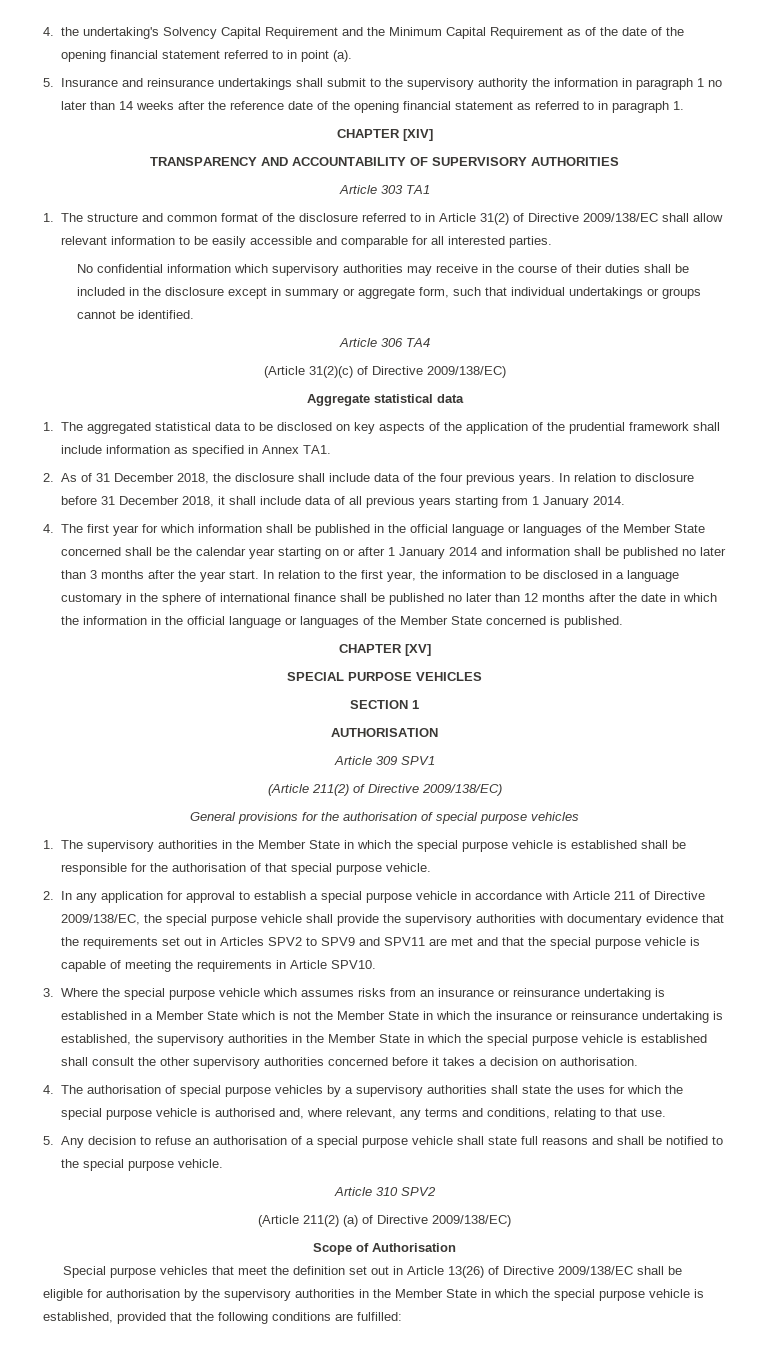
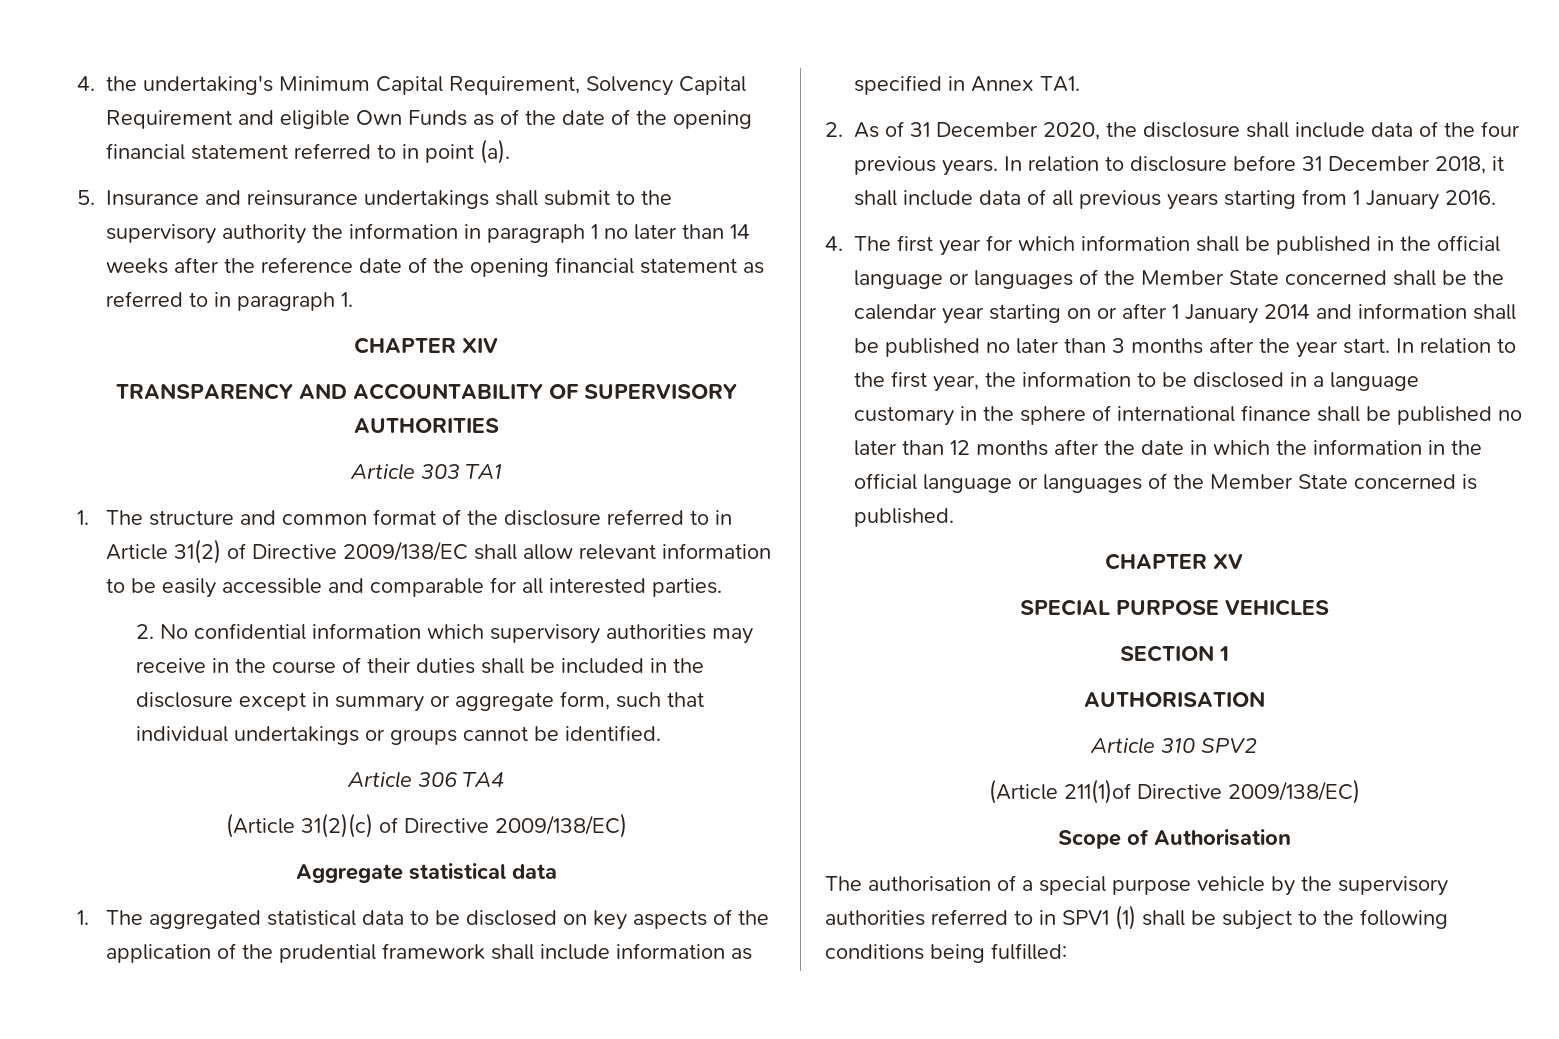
(159, 33) none -> [279,76,581,95] Minimum Capital Requirement,
[366,27,563,39] the Minimum Capital Requirement -> [280,110,468,129] eligible Own Funds
[402,129,433,141] [XIV] -> [462,338,498,353] XIV
(552, 242) none -> [135,624,154,639] 2.
[176,473,209,484] 2018, -> [1043,122,1101,140] 2020,
[592,496,625,505] 2014. -> [1445,190,1497,205] 2016.
[404,644,431,656] [XV] -> [1213,554,1243,569] XV
[333,756,435,765] [267,784,502,796] [190,812,579,824] [43,840,686,852] [60,863,431,875] [43,891,705,903] [60,914,724,926] [60,937,700,949] [60,960,376,972] [43,988,665,1000] [60,1011,723,1023] [60,1034,707,1046] [60,1057,638,1069] [43,1085,683,1097] [60,1108,666,1120] [43,1136,723,1148] [60,1159,223,1171] // Article 309 SPV1 // (Article 211(2) of Directive 2009/138/EC) // General provisions for the authorisation of special purpose vehicles // 1. The supervisory authorities in the Member State in which the special purpose vehicle is established shall be responsible for the authorisation of that special purpose vehicle. // 2. In any application for approval to establish a special purpose vehicle in accordance with Article 211 of Directive 2009/138/EC, the special purpose vehicle shall provide the supervisory authorities with documentary evidence that the requirements set out in Articles SPV2 to SPV9 and SPV11 are met and that the special purpose vehicle is capable of meeting the requirements in Article SPV10. // 3. Where the special purpose vehicle which assumes risks from an insurance or reinsurance undertaking is established in a Member State which is not the Member State in which the insurance or reinsurance undertaking is established, the supervisory authorities in the Member State in which the special purpose vehicle is established shall consult the other supervisory authorities concerned before it takes a decision on authorisation. // 4. The authorisation of special purpose vehicles by a supervisory authorities shall state the uses for which the special purpose vehicle is authorised and, where relevant, any terms and conditions, relating to that use. // 5. Any decision to refuse an authorisation of a special purpose vehicle shall state full reasons and shall be notified to the special purpose vehicle. -> (1265, 699) none
[303,1215,373,1227] 211(2) (a) of -> [1063,779,1131,804] 211(1)of
[63,1266,683,1278] [43,1289,704,1301] [43,1312,192,1324] Special purpose vehicles that meet the definition set out in Article 13(26) of Directive 2009/138/EC shall be eligible for authorisation by the supervisory authorities in the Member State in which the special purpose vehicle is established, provided that -> [825,875,1448,896] [825,905,1317,930] The authorisation of a special purpose vehicle by the supervisory authorities referred to in SPV1 (1) shall be subject to
[335,1313,353,1321] are -> [930,944,985,963] being

